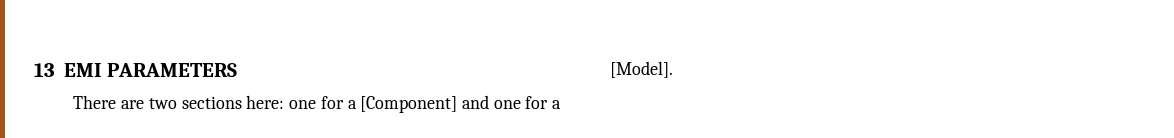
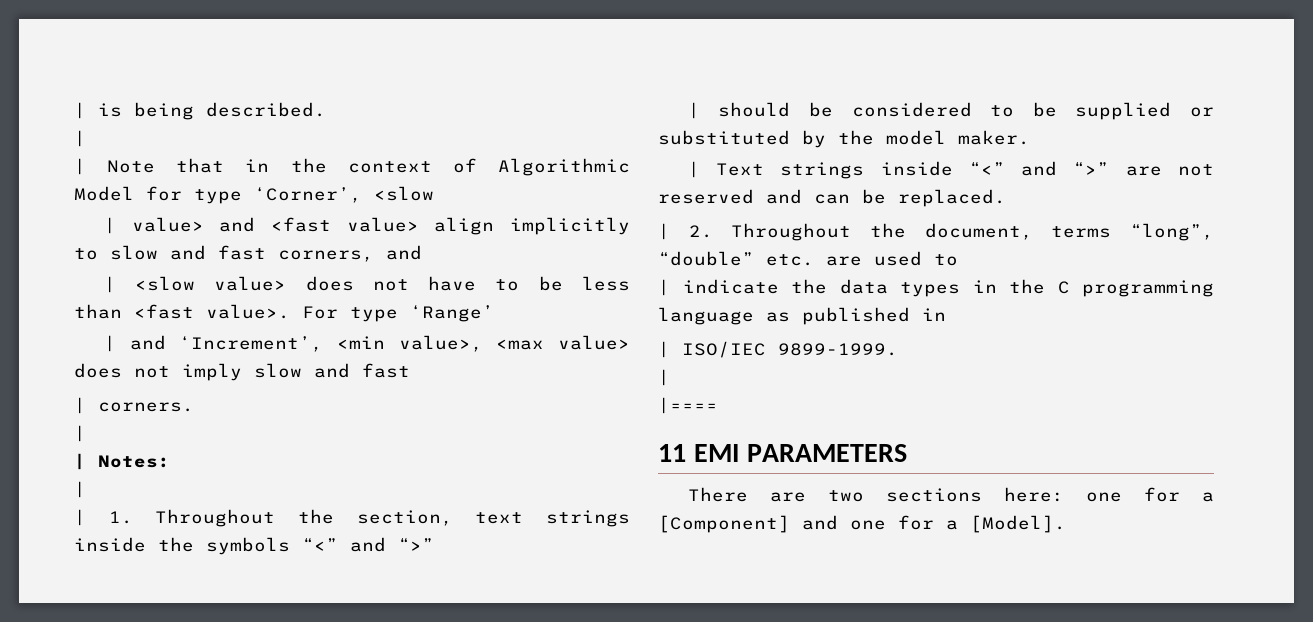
[34,63,55,77] 13 -> [74,102,326,120] [74,130,86,147] [74,158,630,176] [74,186,434,204] [103,217,630,235] [74,245,422,262] [103,276,630,293] [74,304,494,322] [103,335,630,352] [74,363,410,381] [74,397,194,414] [74,425,86,442] [74,453,170,470] [74,481,86,498] [74,509,630,527] [74,537,434,555] [687,102,1214,120] [658,130,1030,148] [687,161,1214,179] [658,189,1006,207] [658,223,1214,241] [658,251,958,266] [658,279,1214,297] [658,307,946,325] [658,341,898,358] [658,369,670,386] [658,397,718,414] [658,444,686,462] | is being described. // | // | Note that in the context of Algorithmic Model for type ‘Corner’, <slow // | value> and <fast value> align implicitly to slow and fast corners, and // | <slow value> does not have to be less than <fast value>. For type ‘Range’ // | and ‘Increment’, <min value>, <max value> does not imply slow and fast // | corners. // | // | Notes: // | // | 1. Throughout the section, text strings inside the symbols “<” and “>” // | should be considered to be supplied or substituted by the model maker. // | Text strings inside “<” and “>” are not reserved and can be replaced. // | 2. Throughout the document, terms “long”, “double” etc. are used to // | indicate the data types in the C programming language as published in // | ISO/IEC 9899-1999. // | // |==== // 11

